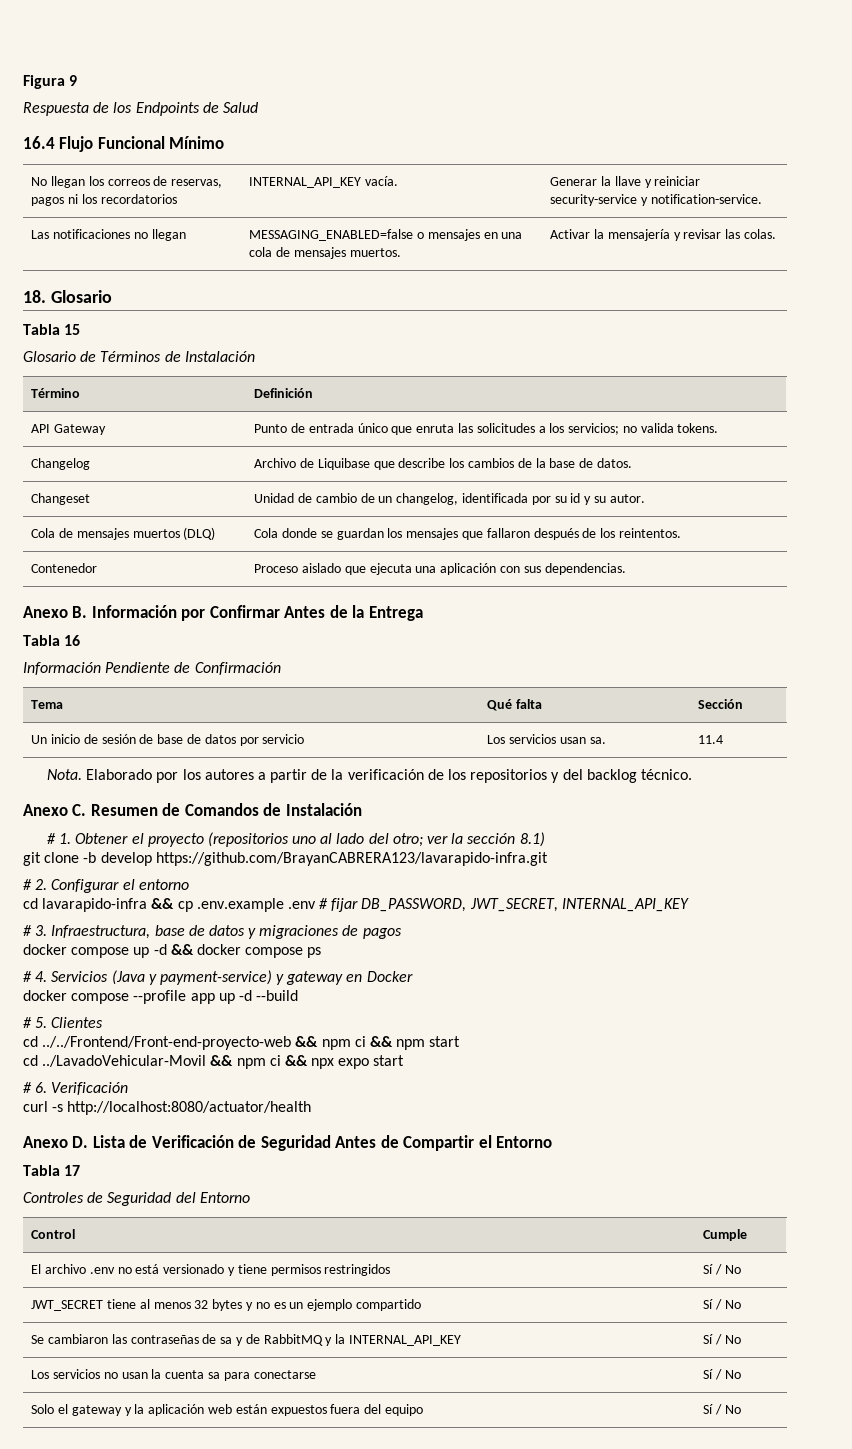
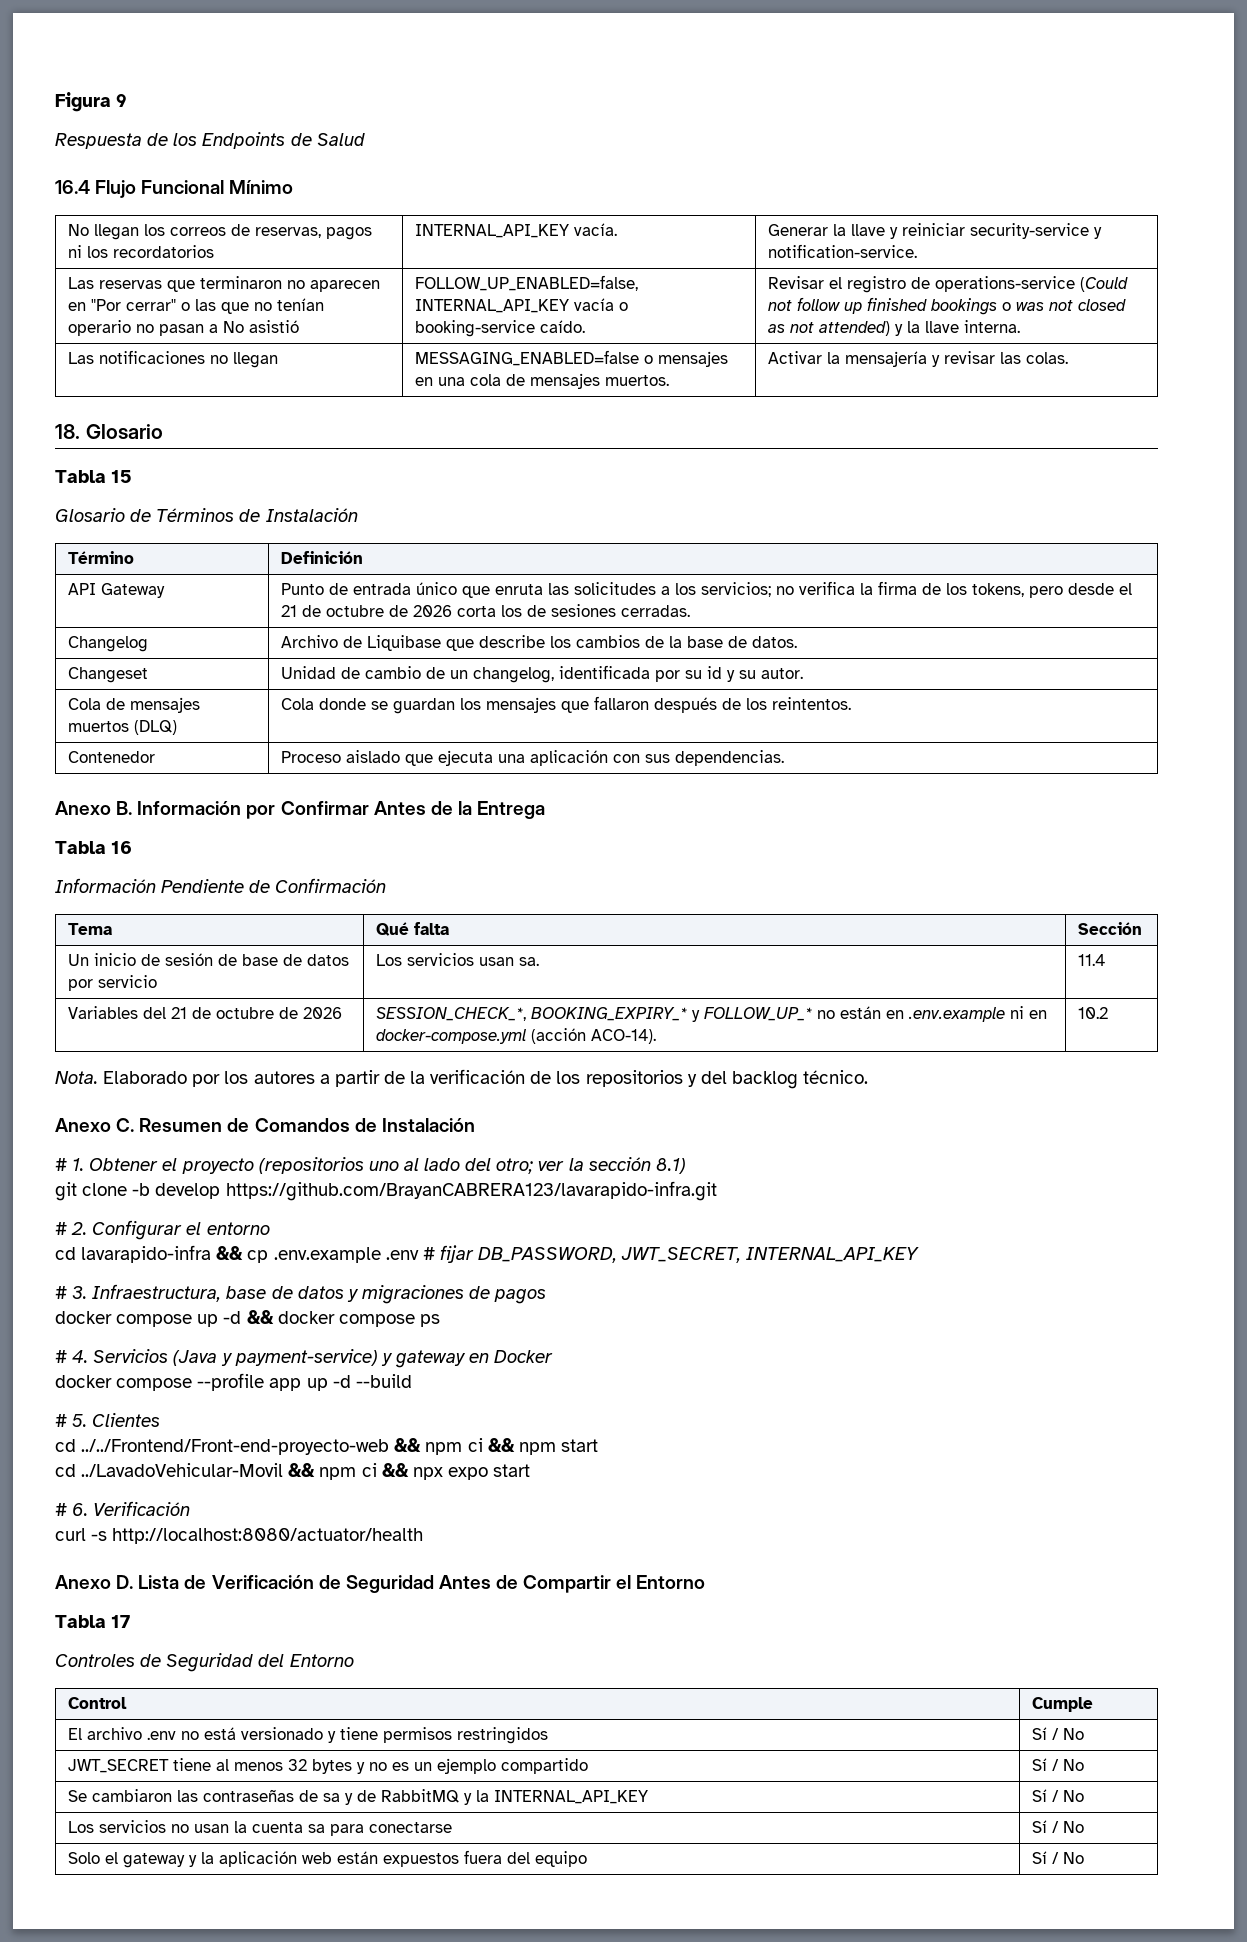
(762, 199) none -> [68,276,381,292] [68,298,325,314] [68,320,300,336] [415,275,639,291] [415,298,629,313] [415,320,586,337] [768,276,1129,293] [768,297,1127,315] [768,320,1021,336] // Las reservas que terminaron no aparecen en "Por cerrar" o las que no tenían operario no pasan a No asistió | FOLLOW_UP_ENABLED=false, INTERNAL_API_KEY vacía o booking-service caído. | Revisar el registro de operations-service (Could not follow up finished bookings o was not closed as not attended) y la llave interna.
[640,423,719,433] valida tokens. -> [799,581,1133,598] [281,604,691,617] verifica la firma de los tokens, pero desde el 21 de octubre de 2026 corta los de sesiones cerradas.
(724, 739) none -> [68,1006,343,1019] [376,1006,1048,1022] [376,1028,657,1044] [1078,1007,1109,1019] // Variables del 21 de octubre de 2026 | SESSION_CHECK_*, BOOKING_EXPIRY_* y FOLLOW_UP_* no están en .env.example ni en docker-compose.yml (acción ACO-14). | 10.2

